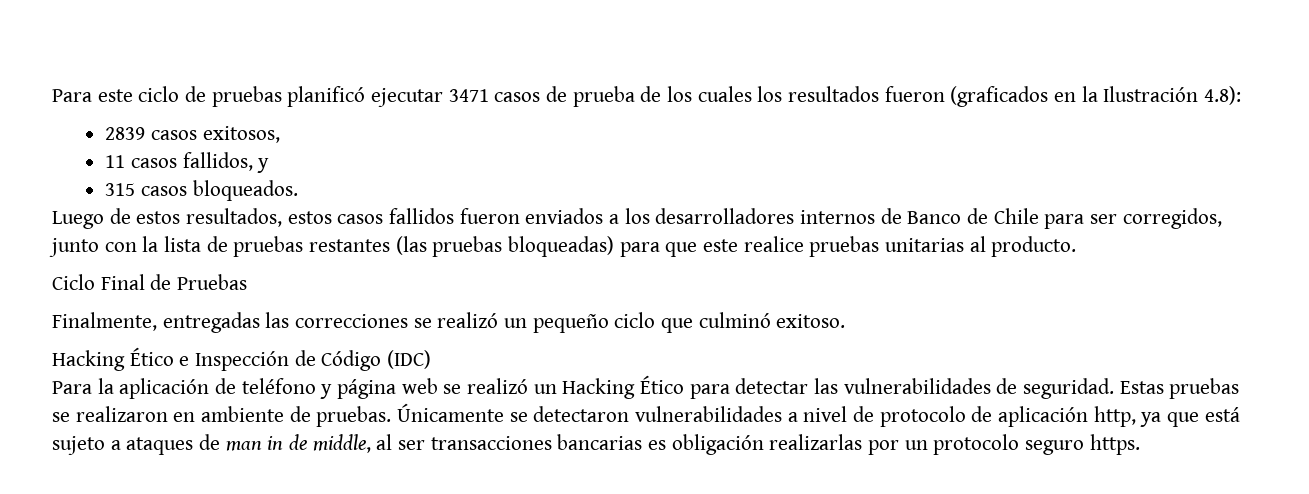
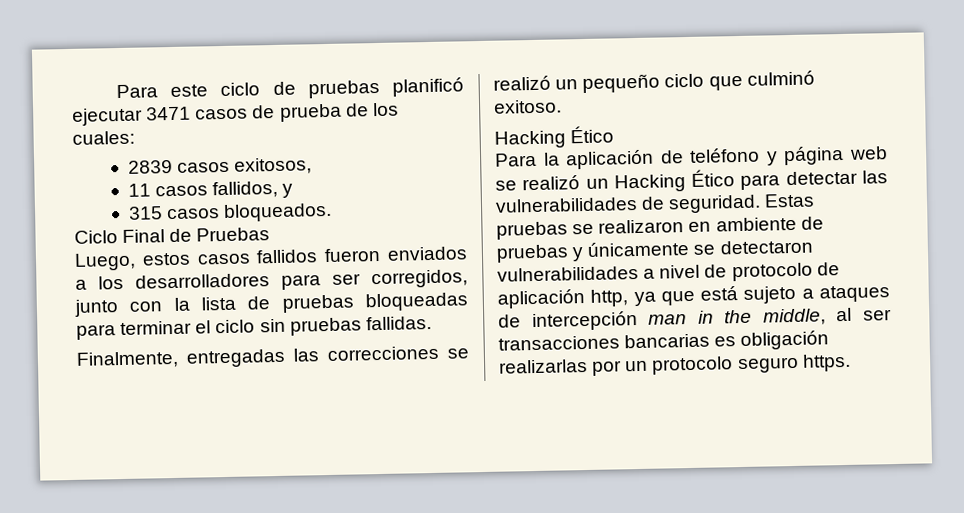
[697,86,1242,107] cuales los resultados fueron (graficados en la Ilustración 4.8): -> [72,130,135,145] cuales:
[52,208,283,229] Luego de estos resultados, -> [74,227,271,244] [74,252,136,271] Ciclo Final de Pruebas // Luego,
[800,208,1039,224] internos de Banco de Chile -> (270, 281) none
[309,236,1077,257] [52,274,248,290] restantes (las pruebas bloqueadas) para que este realice pruebas unitarias al producto. // Ciclo Final de Pruebas -> [365,292,470,312] [76,315,432,340] bloqueadas para terminar el ciclo sin pruebas fallidas.
[179,350,432,371] e Inspección de Código (IDC) -> (615, 134) none
[316,403,505,427] pruebas. Únicamente -> [496,240,691,263] pruebas y únicamente
(221, 442) none -> [531,311,638,332] intercepción
[289,434,308,450] de -> [724,309,753,324] the

